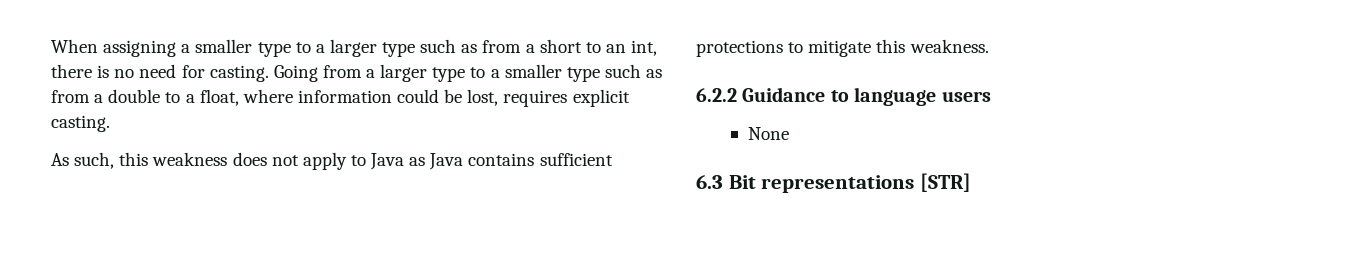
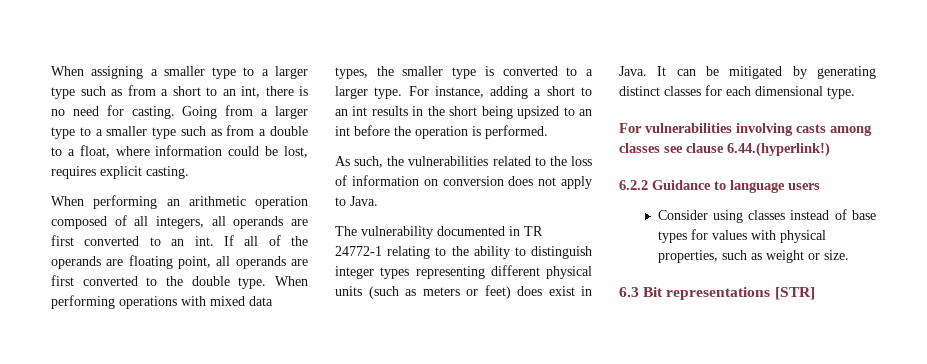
[51,152,613,170] [696,39,989,57] As such, this weakness does not apply to Java as Java contains sufficient protections to mitigate this weakness. -> [51,195,308,209] [51,215,308,229] [51,235,308,246] [51,255,308,269] [51,275,308,289] [51,295,273,309] [335,66,593,79] [335,86,592,99] [335,106,592,119] [335,125,548,139] [335,156,592,168] [335,175,592,189] [335,196,378,206] [335,226,543,239] [335,246,592,259] [335,265,592,279] [335,285,592,299] [619,66,876,79] [619,85,855,99] [619,123,872,136] [619,142,830,157] When performing an arithmetic operation composed of all integers, all operands are first converted to an int. If all of the operands are floating point, all operands are first converted to the double type. When performing operations with mixed data types, the smaller type is converted to a larger type. For instance, adding a short to an int results in the short being upsized to an int before the operation is performed. // As such, the vulnerabilities related to the loss of information on conversion does not apply to Java. // The vulnerability documented in TR 24772-1 relating to the ability to distinguish integer types representing different physical units (such as meters or feet) does exist in Java. It can be mitigated by generating distinct classes for each dimensional type. // For vulnerabilities involving casts among classes see clause 6.44.(hyperlink!)
[747,127,789,140] // None -> [657,209,876,223] [657,229,826,243] [657,250,849,263] // Consider using classes instead of base types for values with physical properties, such as weight or size.

